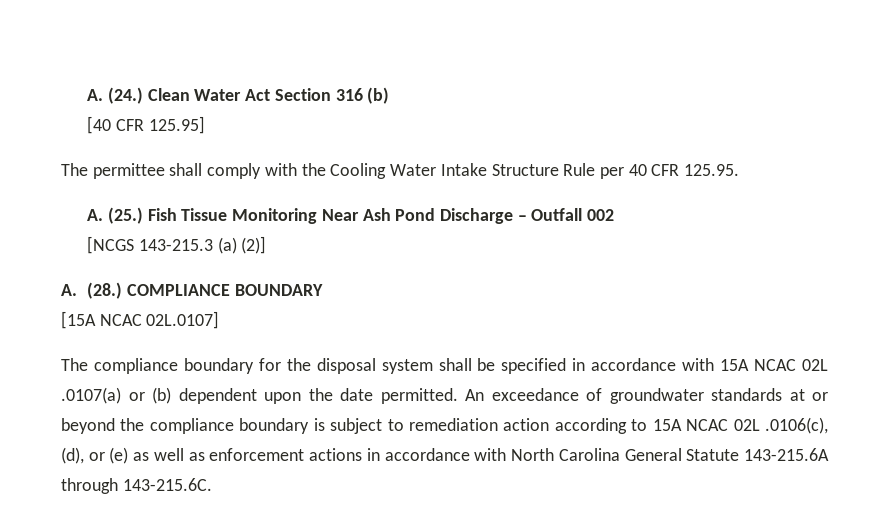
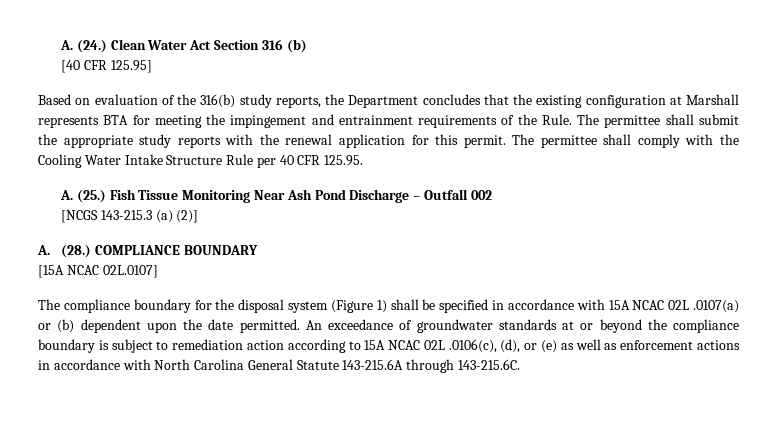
(205, 125) none -> [38,94,739,108] [38,114,739,128] [38,134,506,148] Based on evaluation of the 316(b) study reports, the Department concludes that the existing configuration at Marshall represents BTA for meeting the impingement and entrainment requirements of the Rule. The permittee shall submit the appropriate study reports with the renewal application for this permit.
(433, 366) none -> [330,300,387,313] (Figure 1)

